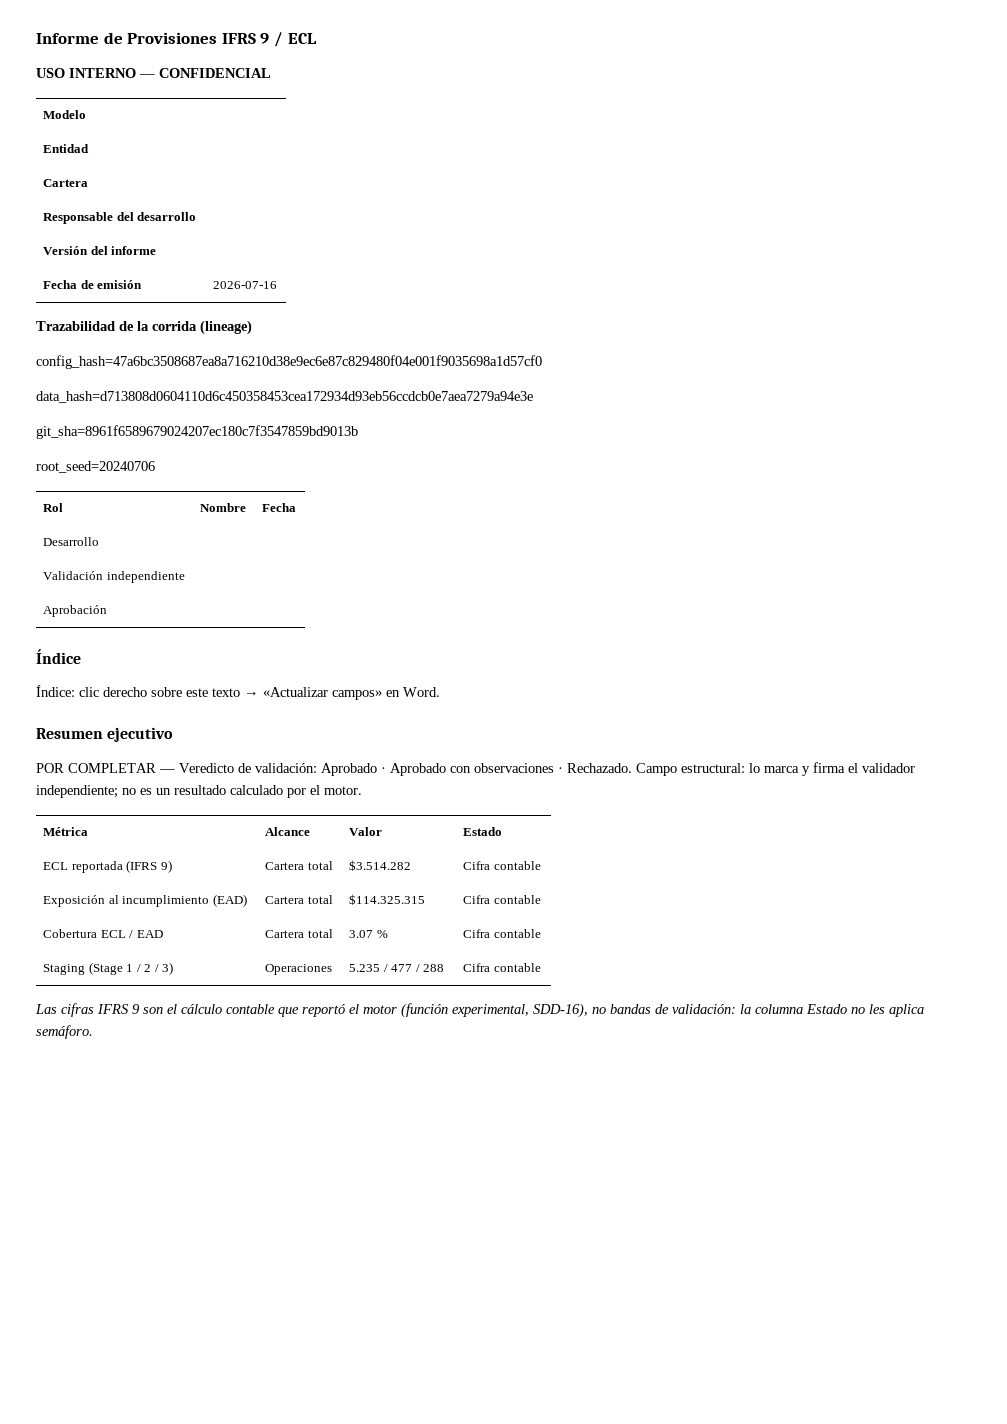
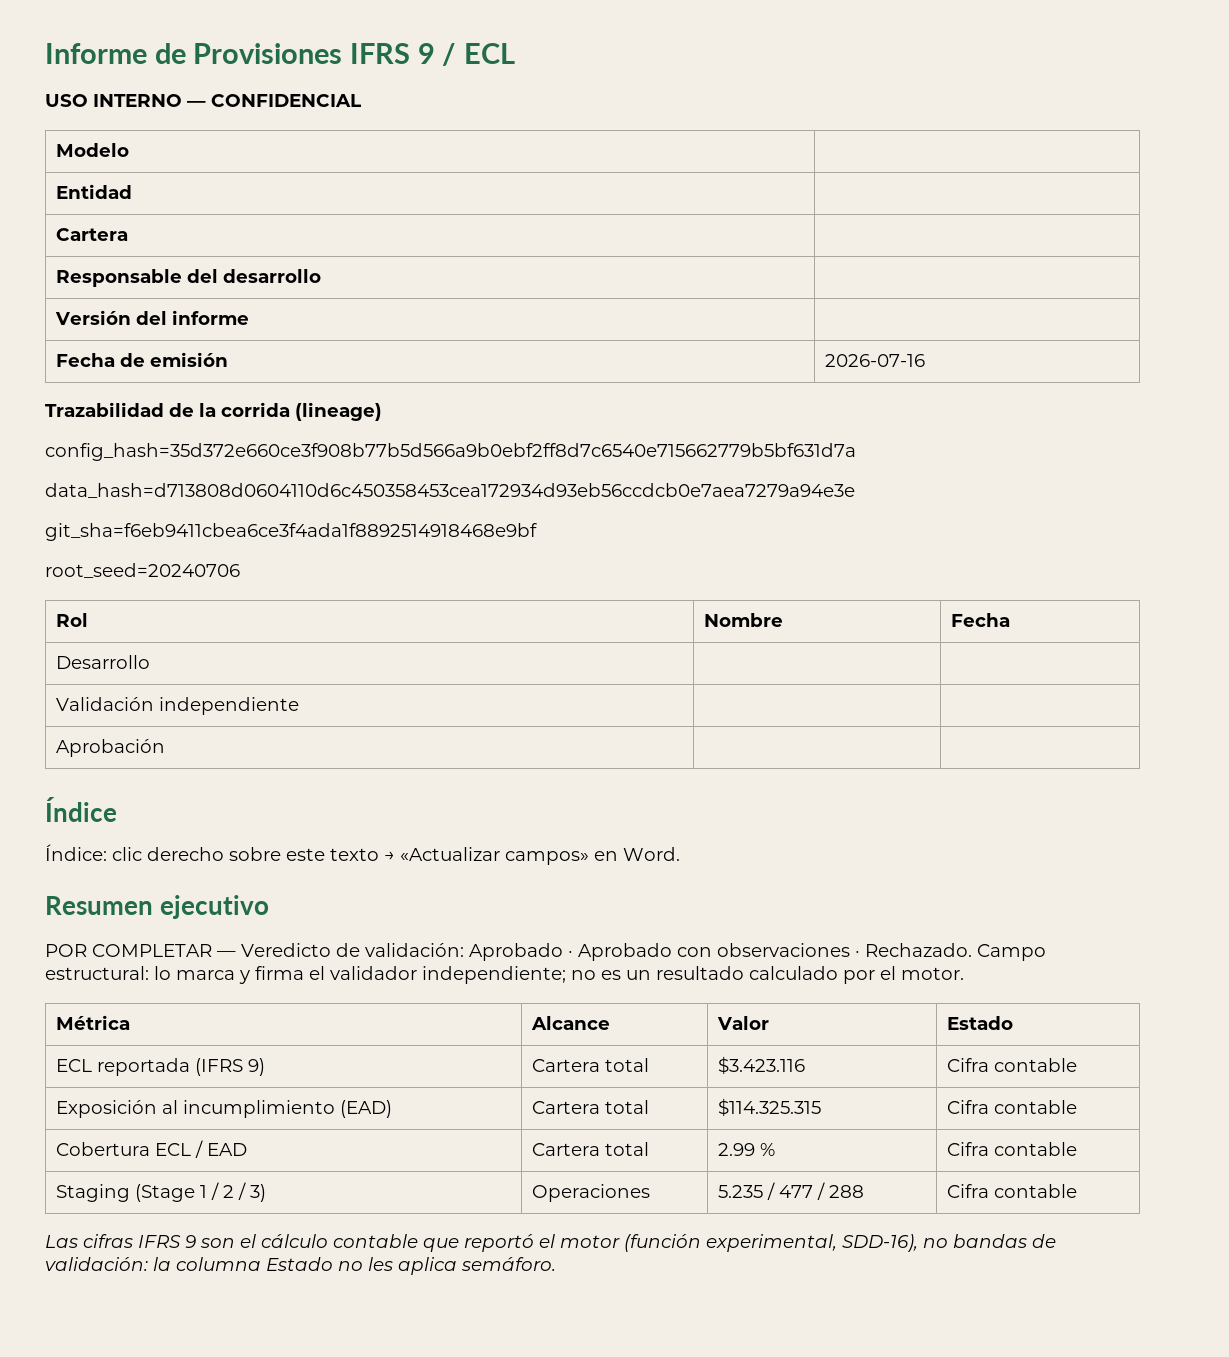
[36,355,542,369] config_hash=47a6bc3508687ea8a716210d38e9ec6e87c829480f04e001f9035698a1d57cf0 -> [45,443,856,461] config_hash=35d372e660ce3f908b77b5d566a9b0ebf2ff8d7c6540e715662779b5bf631d7a
[36,425,358,439] git_sha=8961f6589679024207ec180c7f3547859bd9013b -> [45,523,537,541] git_sha=f6eb9411cbea6ce3f4ada1f8892514918468e9bf
[349,860,412,871] $3.514.282 -> [717,1056,805,1074] $3.423.116
[349,930,374,938] 3.07 -> [717,1143,755,1156] 2.99

